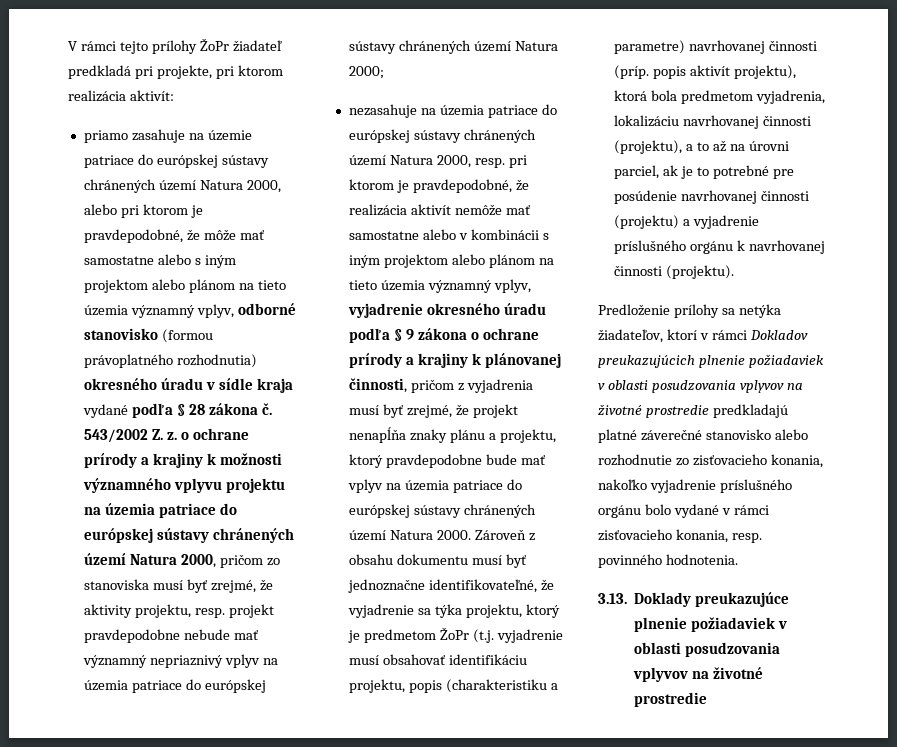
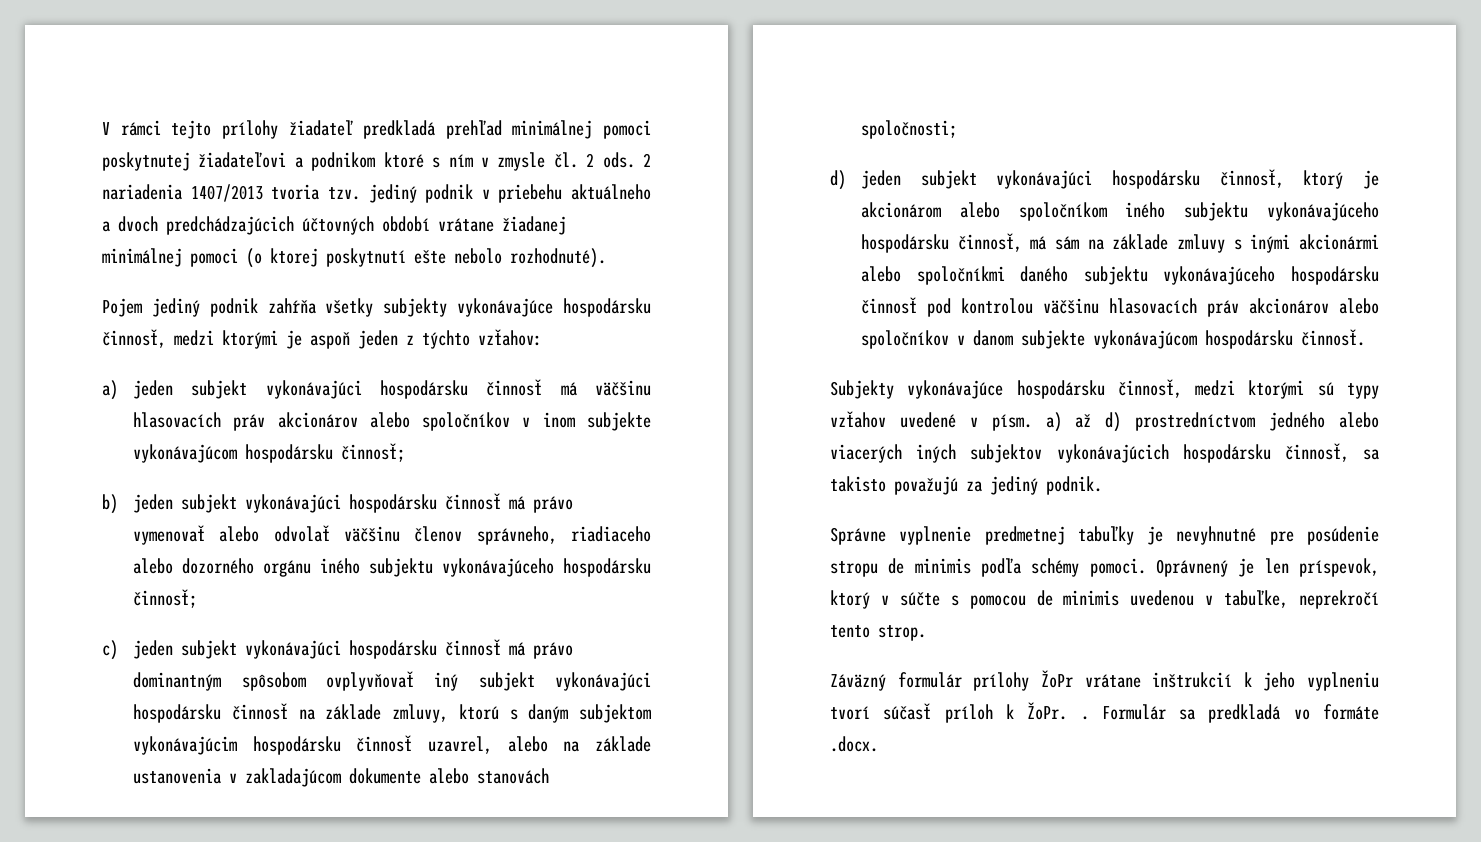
[199,38,229,51] ŽoPr -> (278, 129) none
[134,65,283,79] [68,90,174,102] [83,129,252,143] [83,154,269,168] [83,179,281,193] [83,204,203,218] [83,229,264,243] [83,254,236,268] [83,279,286,293] [83,303,296,318] [83,328,213,343] [83,354,257,368] [83,378,293,393] [82,403,272,418] [83,428,249,443] [83,453,282,468] [82,478,285,493] [83,503,237,518] [83,528,294,543] [83,553,280,568] [83,579,273,593] [83,604,274,618] [83,629,258,643] [82,654,278,668] [83,679,266,693] [348,40,558,54] [348,66,384,79] [348,104,557,118] [348,129,536,143] [348,155,527,168] [348,179,529,193] [348,204,530,216] [348,229,549,240] [348,254,554,268] [348,279,531,293] [347,303,546,318] [348,328,539,343] [348,353,561,368] [348,378,533,393] [348,404,518,418] [348,427,556,443] [348,454,545,468] [347,479,522,493] [348,504,536,518] [348,529,535,541] [348,554,526,568] [347,579,554,593] [347,604,560,618] [347,627,563,643] [348,654,527,665] [348,679,558,693] [613,40,817,54] [613,65,796,79] [613,90,825,104] [613,115,811,129] [613,140,789,154] [613,165,794,179] [613,190,809,204] [613,215,759,229] [613,240,825,254] [613,265,734,279] [598,304,781,318] [598,329,808,343] [598,354,824,368] [598,380,803,393] [598,404,788,418] [598,429,808,443] [598,454,823,468] [598,479,792,493] [598,504,769,518] [598,529,762,543] [598,554,738,568] [598,592,790,607] [634,617,788,632] [634,642,781,657] [633,667,764,682] [634,692,708,707] pri projekte, pri ktorom realizácia aktivít: // priamo zasahuje na územie patriace do európskej sústavy chránených území Natura 2000, alebo pri ktorom je pravdepodobné, že môže mať samostatne alebo s iným projektom alebo plánom na tieto územia významný vplyv, odborné stanovisko (formou právoplatného rozhodnutia) okresného úradu v sídle kraja vydané podľa § 28 zákona č. 543/2002 Z. z. o ochrane prírody a krajiny k možnosti významného vplyvu projektu na územia patriace do európskej sústavy chránených území Natura 2000, pričom zo stanoviska musí byť zrejmé, že aktivity projektu, resp. projekt pravdepodobne nebude mať významný nepriaznivý vplyv na územia patriace do európskej sústavy chránených území Natura 2000; // nezasahuje na územia patriace do európskej sústavy chránených území Natura 2000, resp. pri ktorom je pravdepodobné, že realizácia aktivít nemôže mať samostatne alebo v kombinácii s iným projektom alebo plánom na tieto územia významný vplyv, vyjadrenie okresného úradu podľa § 9 zákona o ochrane prírody a krajiny k plánovanej činnosti, pričom z vyjadrenia musí byť zrejmé, že projekt nenapĺňa znaky plánu a projektu, ktorý pravdepodobne bude mať vplyv na územia patriace do európskej sústavy chránených území Natura 2000. Zároveň z obsahu dokumentu musí byť jednoznačne identifikovateľné, že vyjadrenie sa týka projektu, ktorý je predmetom ŽoPr (t.j. vyjadrenie musí obsahovať identifikáciu projektu, popis (charakteristiku a parametre) navrhovanej činnosti (príp. popis aktivít projektu), ktorá bola predmetom vyjadrenia, lokalizáciu navrhovanej činnosti (projektu), a to až na úrovni parciel, ak je to potrebné pre posúdenie navrhovanej činnosti (projektu) a vyjadrenie príslušného orgánu k navrhovanej činnosti (projektu). // Predloženie prílohy sa netýka žiadateľov, ktorí v rámci Dokladov preukazujúcich plnenie požiadaviek v oblasti posudzovania vplyvov na životné prostredie predkladajú platné záverečné stanovisko alebo rozhodnutie zo zisťovacieho konania, nakoľko vyjadrenie príslušného orgánu bolo vydané v rámci zisťovacieho konania, resp. povinného hodnotenia. // 3.13. Doklady preukazujúce plnenie požiadaviek v oblasti posudzovania vplyvov na životné prostredie -> [445,120,651,139] [102,152,652,171] [102,184,651,203] [102,216,566,235] [102,248,606,268] [102,298,651,317] [102,329,542,349] [102,379,652,400] [133,412,651,431] [133,443,406,463] [102,493,574,514] [133,525,651,545] [133,558,651,577] [133,589,198,608] [102,639,574,660] [133,671,651,691] [133,703,651,723] [133,735,651,755] [133,768,550,787] [861,120,958,139] [830,169,1379,190] [861,202,1379,221] [861,233,1380,253] [861,266,1379,285] [861,297,1379,317] [861,329,1366,349] [830,379,1379,399] [830,411,1379,432] [830,443,1379,463] [830,476,1102,495] [830,526,1379,545] [830,558,1379,577] [830,590,1379,609] [830,625,926,641] [830,670,1379,691] [830,702,1379,723] [830,736,878,752] prehľad minimálnej pomoci poskytnutej žiadateľovi a podnikom ktoré s ním v zmysle čl. 2 ods. 2 nariadenia 1407/2013 tvoria tzv. jediný podnik v priebehu aktuálneho a dvoch predchádzajúcich účtovných období vrátane žiadanej minimálnej pomoci (o ktorej poskytnutí ešte nebolo rozhodnuté). // Pojem jediný podnik zahŕňa všetky subjekty vykonávajúce hospodársku činnosť, medzi ktorými je aspoň jeden z týchto vzťahov: // a) jeden subjekt vykonávajúci hospodársku činnosť má väčšinu hlasovacích práv akcionárov alebo spoločníkov v inom subjekte vykonávajúcom hospodársku činnosť; // b) jeden subjekt vykonávajúci hospodársku činnosť má právo vymenovať alebo odvolať väčšinu členov správneho, riadiaceho alebo dozorného orgánu iného subjektu vykonávajúceho hospodársku činnosť; // c) jeden subjekt vykonávajúci hospodársku činnosť má právo dominantným spôsobom ovplyvňovať iný subjekt vykonávajúci hospodársku činnosť na základe zmluvy, ktorú s daným subjektom vykonávajúcim hospodársku činnosť uzavrel, alebo na základe ustanovenia v zakladajúcom dokumente alebo stanovách spoločnosti; // d) jeden subjekt vykonávajúci hospodársku činnosť, ktorý je akcionárom alebo spoločníkom iného subjektu vykonávajúceho hospodársku činnosť, má sám na základe zmluvy s inými akcionármi alebo spoločníkmi daného subjektu vykonávajúceho hospodársku činnosť pod kontrolou väčšinu hlasovacích práv akcionárov alebo spoločníkov v danom subjekte vykonávajúcom hospodársku činnosť. // Subjekty vykonávajúce hospodársku činnosť, medzi ktorými sú typy vzťahov uvedené v písm. a) až d) prostredníctvom jedného alebo viacerých iných subjektov vykonávajúcich hospodársku činnosť, sa takisto považujú za jediný podnik. // Správne vyplnenie predmetnej tabuľky je nevyhnutné pre posúdenie stropu de minimis podľa schémy pomoci. Oprávnený je len príspevok, ktorý v súčte s pomocou de minimis uvedenou v tabuľke, neprekročí tento strop. // Záväzný formulár prílohy ŽoPr vrátane inštrukcií k jeho vyplneniu tvorí súčasť príloh k ŽoPr. . Formulár sa predkladá vo formáte .docx.

